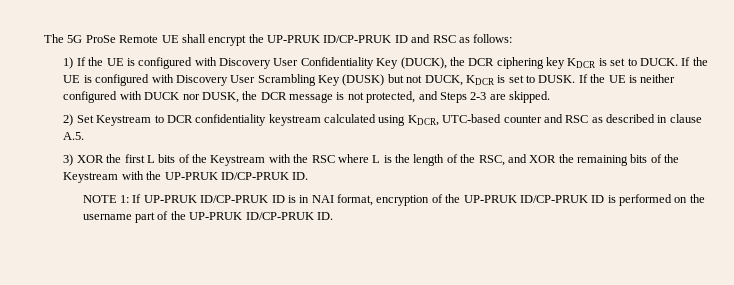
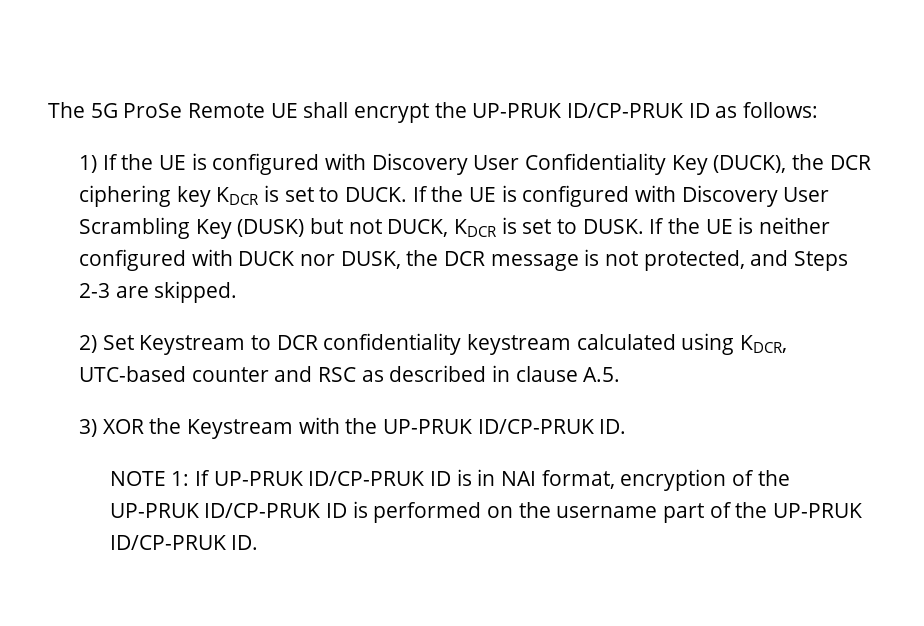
[411,34,456,43] and RSC -> (710, 110) none
[124,154,680,166] first L bits of the Keystream with the RSC where L is the length of the RSC, and XOR the remaining bits of the -> (182, 426) none

